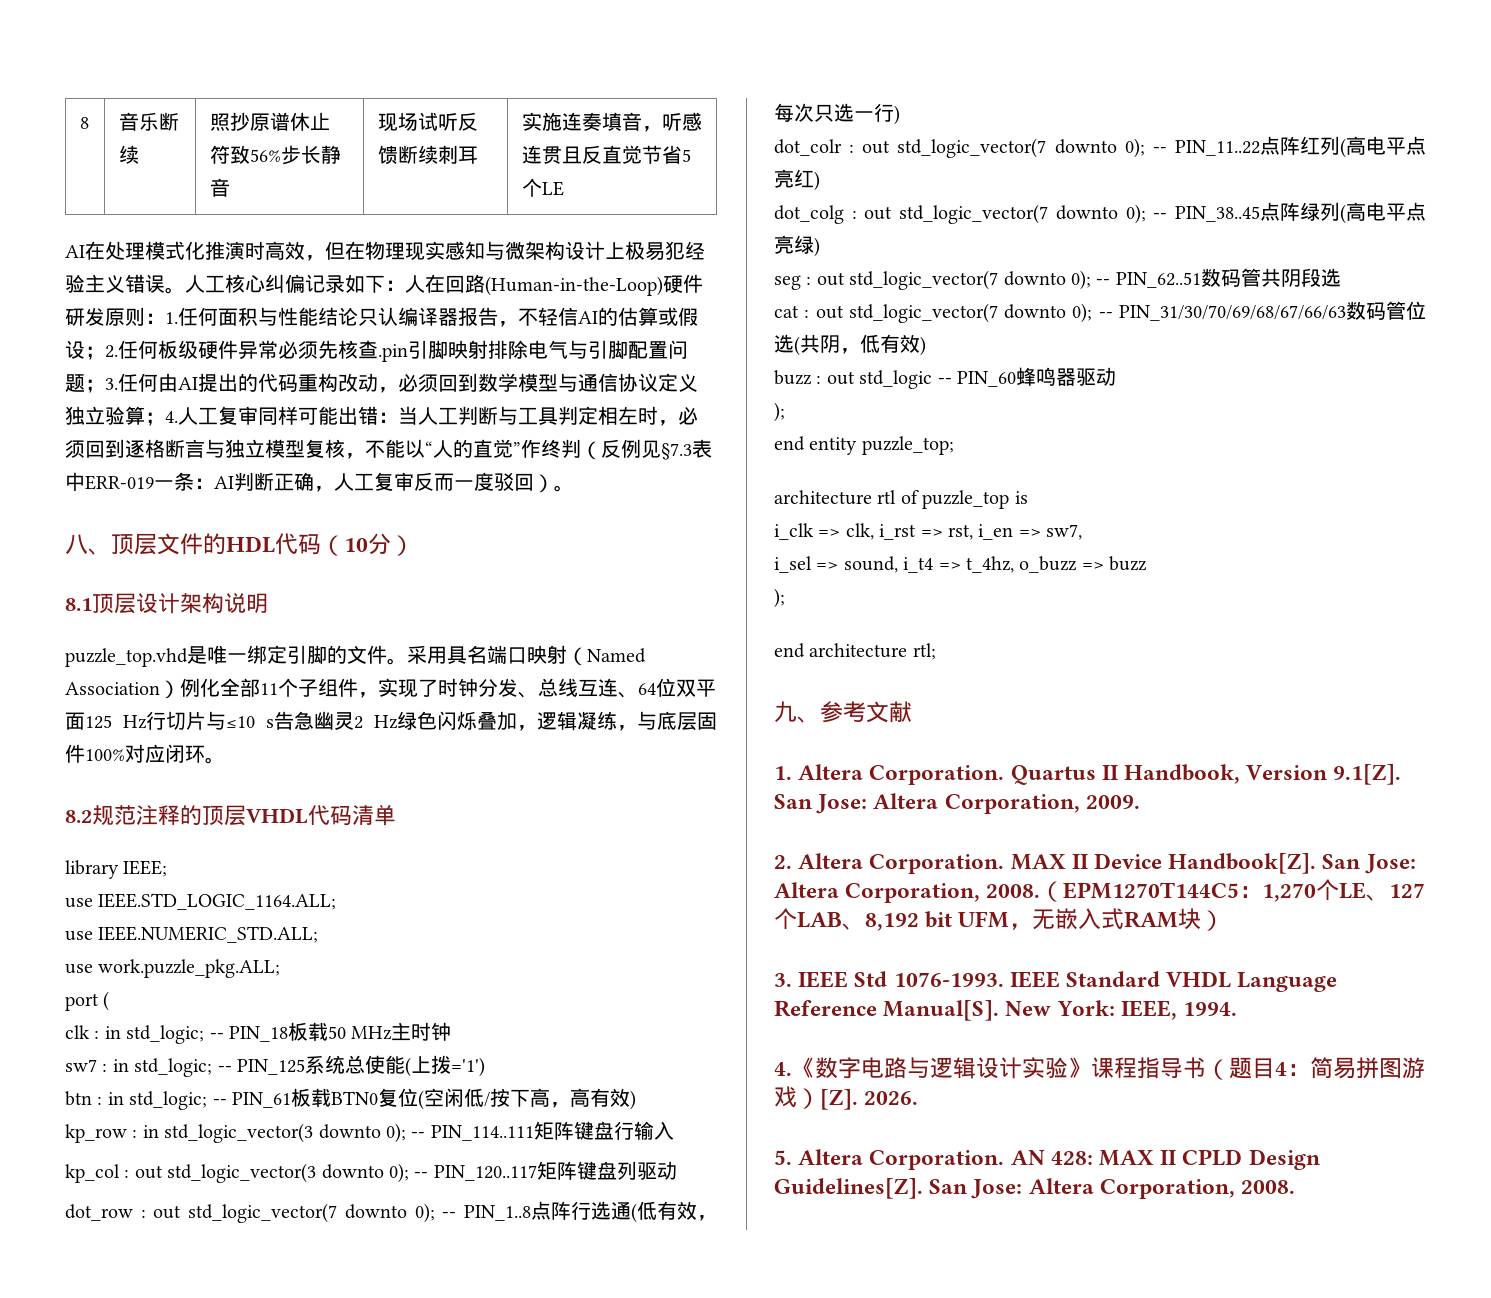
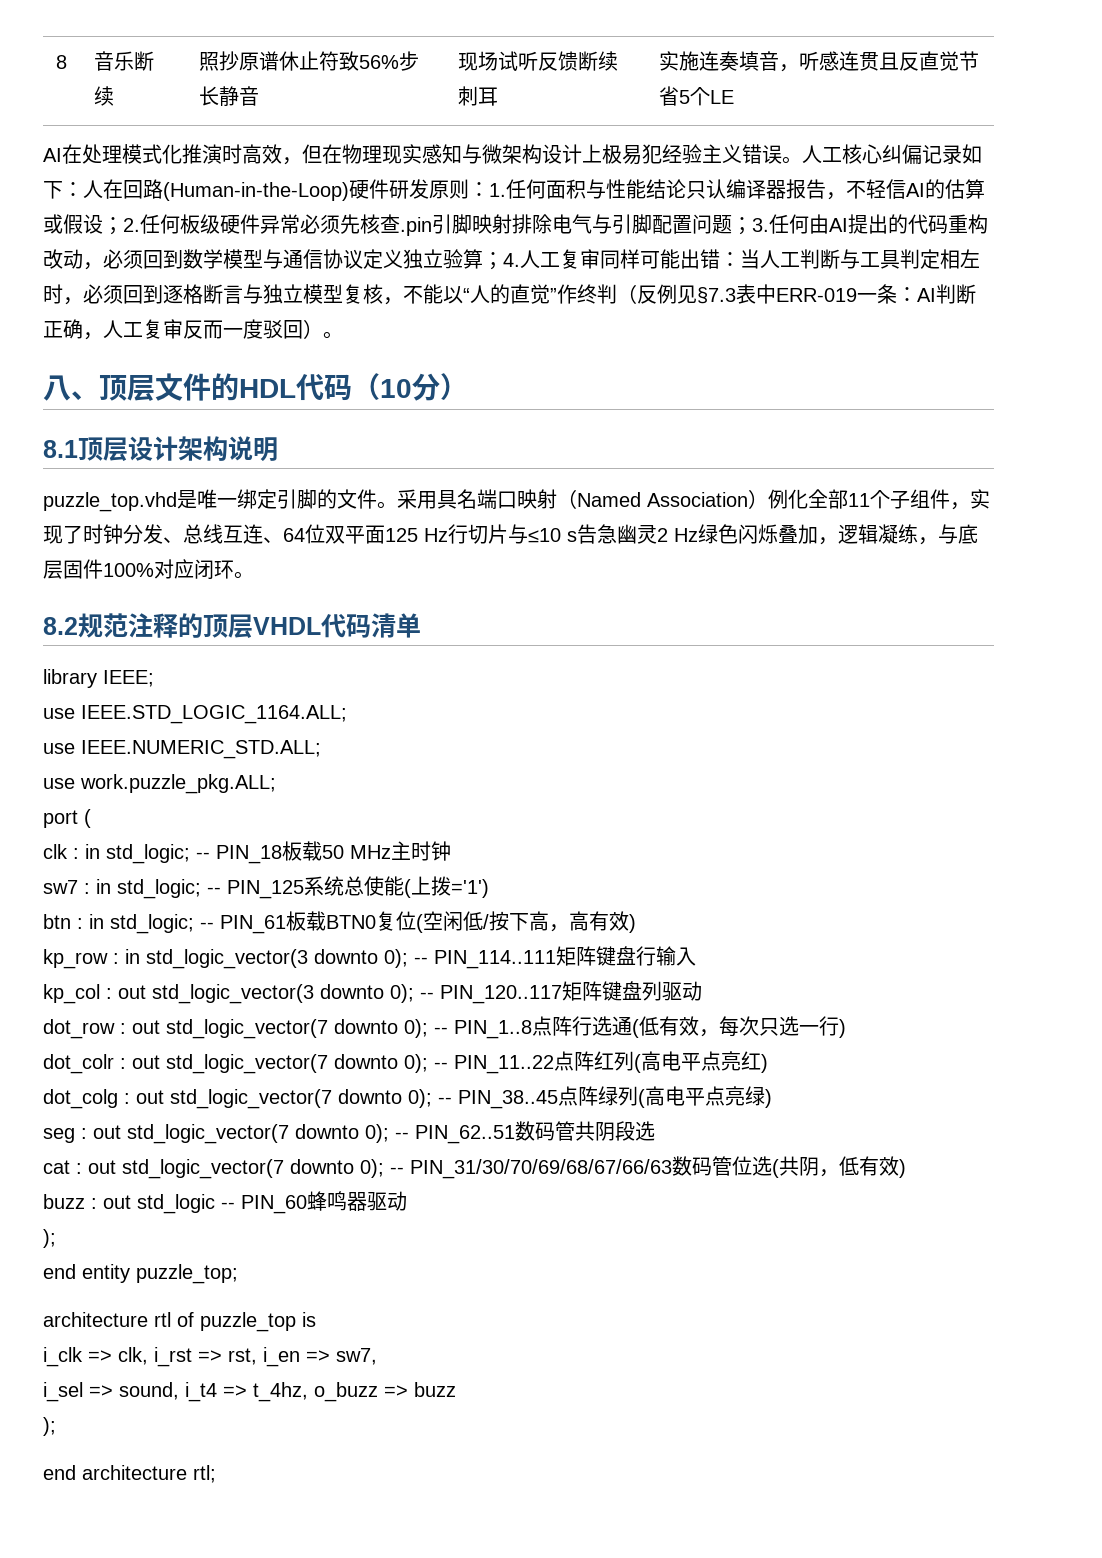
[774,701,912,723] [774,764,1402,785] [774,793,1140,814] [774,853,1416,874] [774,879,1426,903] [774,908,1225,931] [774,971,1338,992] [774,1000,1238,1021] [774,1057,1425,1080] [774,1086,919,1110] [774,1149,1320,1170] [774,1178,1296,1199] // 九、参考文献 // 1. Altera Corporation. Quartus II Handbook, Version 9.1[Z]. San Jose: Altera Corporation, 2009. // 2. Altera Corporation. MAX II Device Handbook[Z]. San Jose: Altera Corporation, 2008.（EPM1270T144C5：1,270个LE、127个LAB、8,192 bit UFM，无嵌入式RAM块） // 3. IEEE Std 1076-1993. IEEE Standard VHDL Language Reference Manual[S]. New York: IEEE, 1994. // 4.《数字电路与逻辑设计实验》课程指导书（题目4：简易拼图游戏）[Z]. 2026. // 5. Altera Corporation. AN 428: MAX II CPLD Design Guidelines[Z]. San Jose: Altera Corporation, 2008. -> (216, 1474) none

